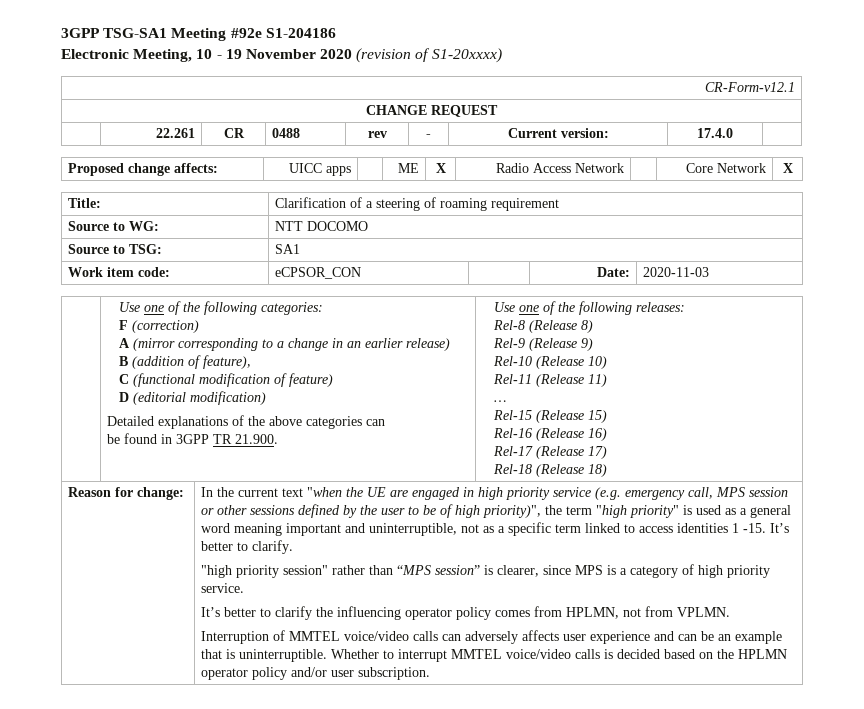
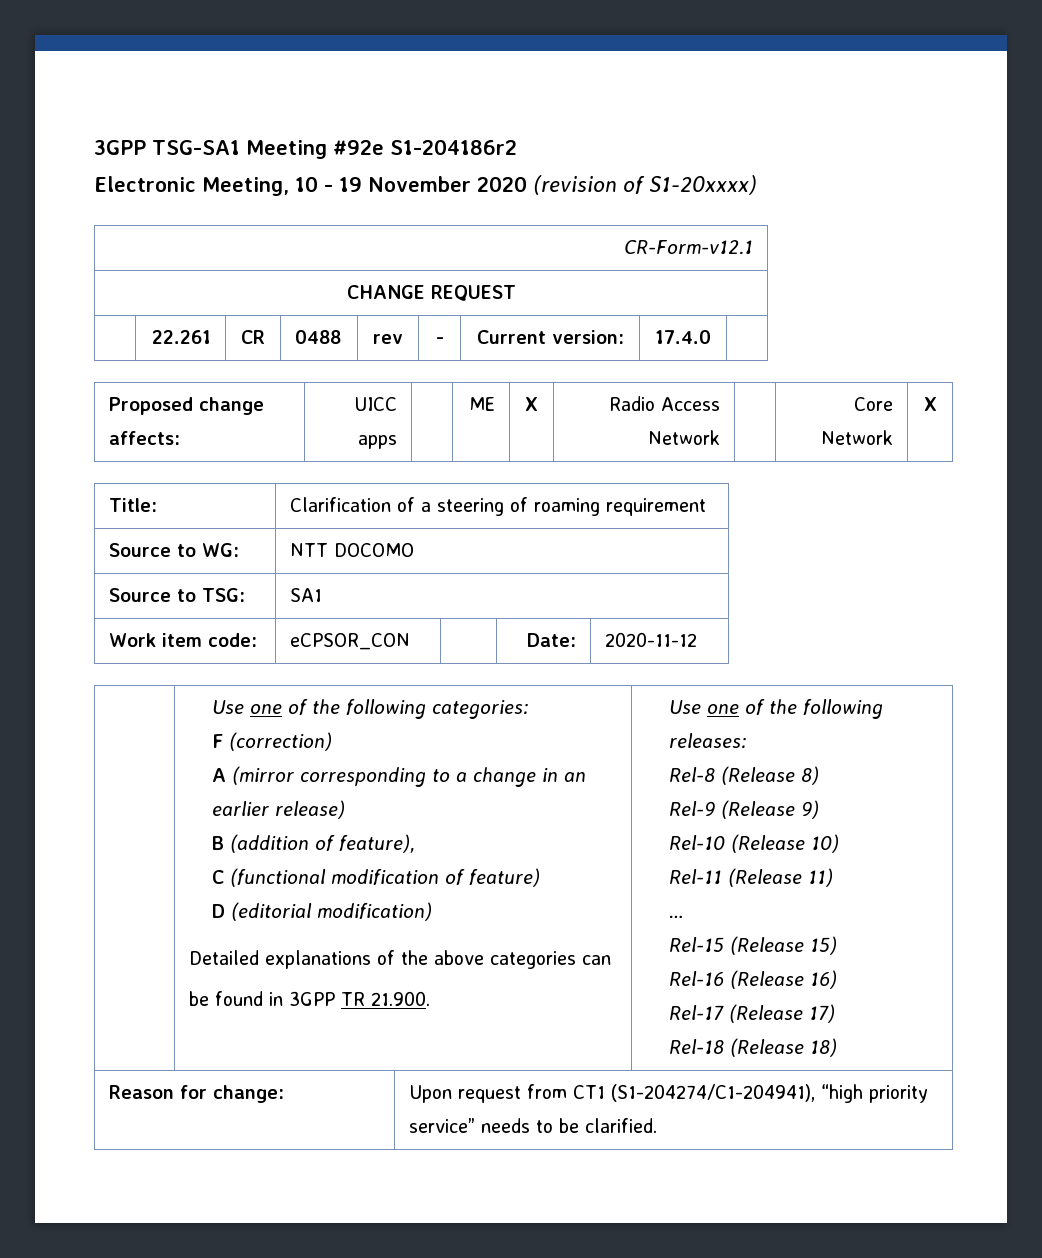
[265,28,336,38] S1-204186 -> [390,139,517,155] S1-204186r2
[642,267,709,277] 2020-11-03 -> [605,632,698,647] 2020-11-12
[200,487,788,500] [200,504,791,518] [200,522,789,536] [200,540,293,554] [200,564,770,578] [200,583,244,593] [200,606,730,620] [200,630,782,644] [200,649,787,662] [200,667,430,680] In the current text "when the UE are engaged in high priority service (e.g. emergency call, MPS session or other sessions defined by the user to be of high priority)", the term "high priority" is used as a general word meaning important and uninterruptible, not as a specific term linked to access identities 1 -15. It’s better to clarify. // "high priority session" rather than “MPS session” is clearer, since MPS is a category of high priority service. // It’s better to clarify the influencing operator policy comes from HPLMN, not from VPLMN. // Interruption of MMTEL voice/video calls can adversely affects user experience and can be an example that is uninterruptible. Whether to interrupt MMTEL voice/video calls is decided based on the HPLMN operator policy and/or user subscription. -> [409,1084,929,1103] [409,1118,658,1133] Upon request from CT1 (S1-204274/C1-204941), “high priority service” needs to be clarified.

